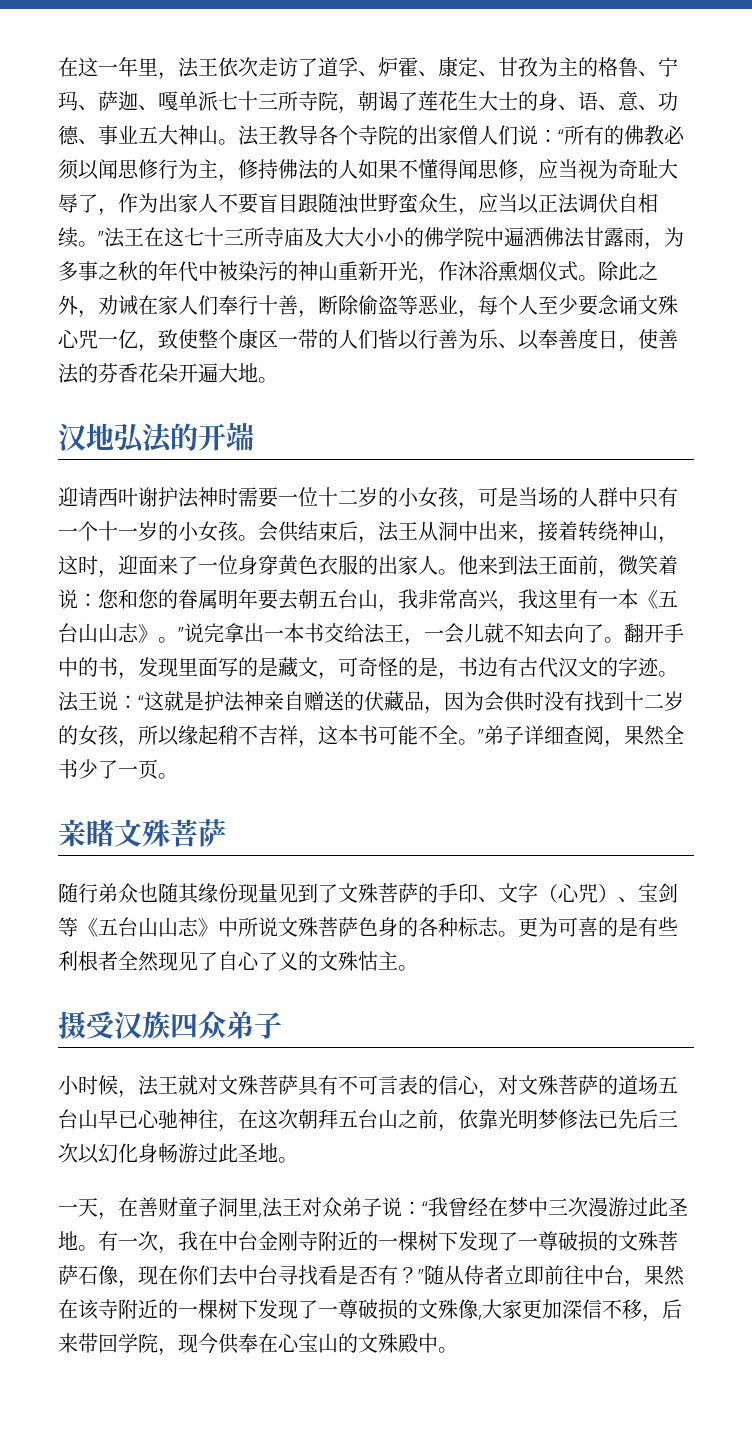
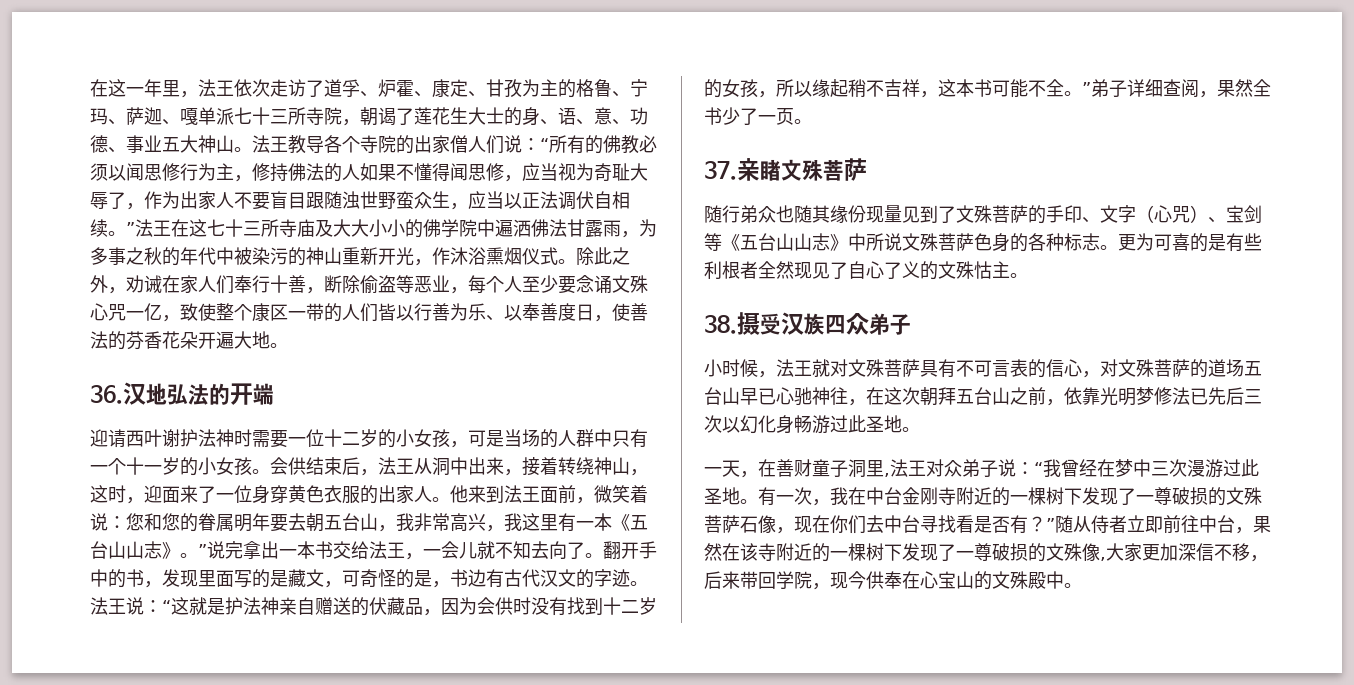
(278, 380) none -> [90,385,123,404] 36.
(178, 776) none -> [704,161,737,180] 37.
(418, 968) none -> [704,315,737,334] 38.

